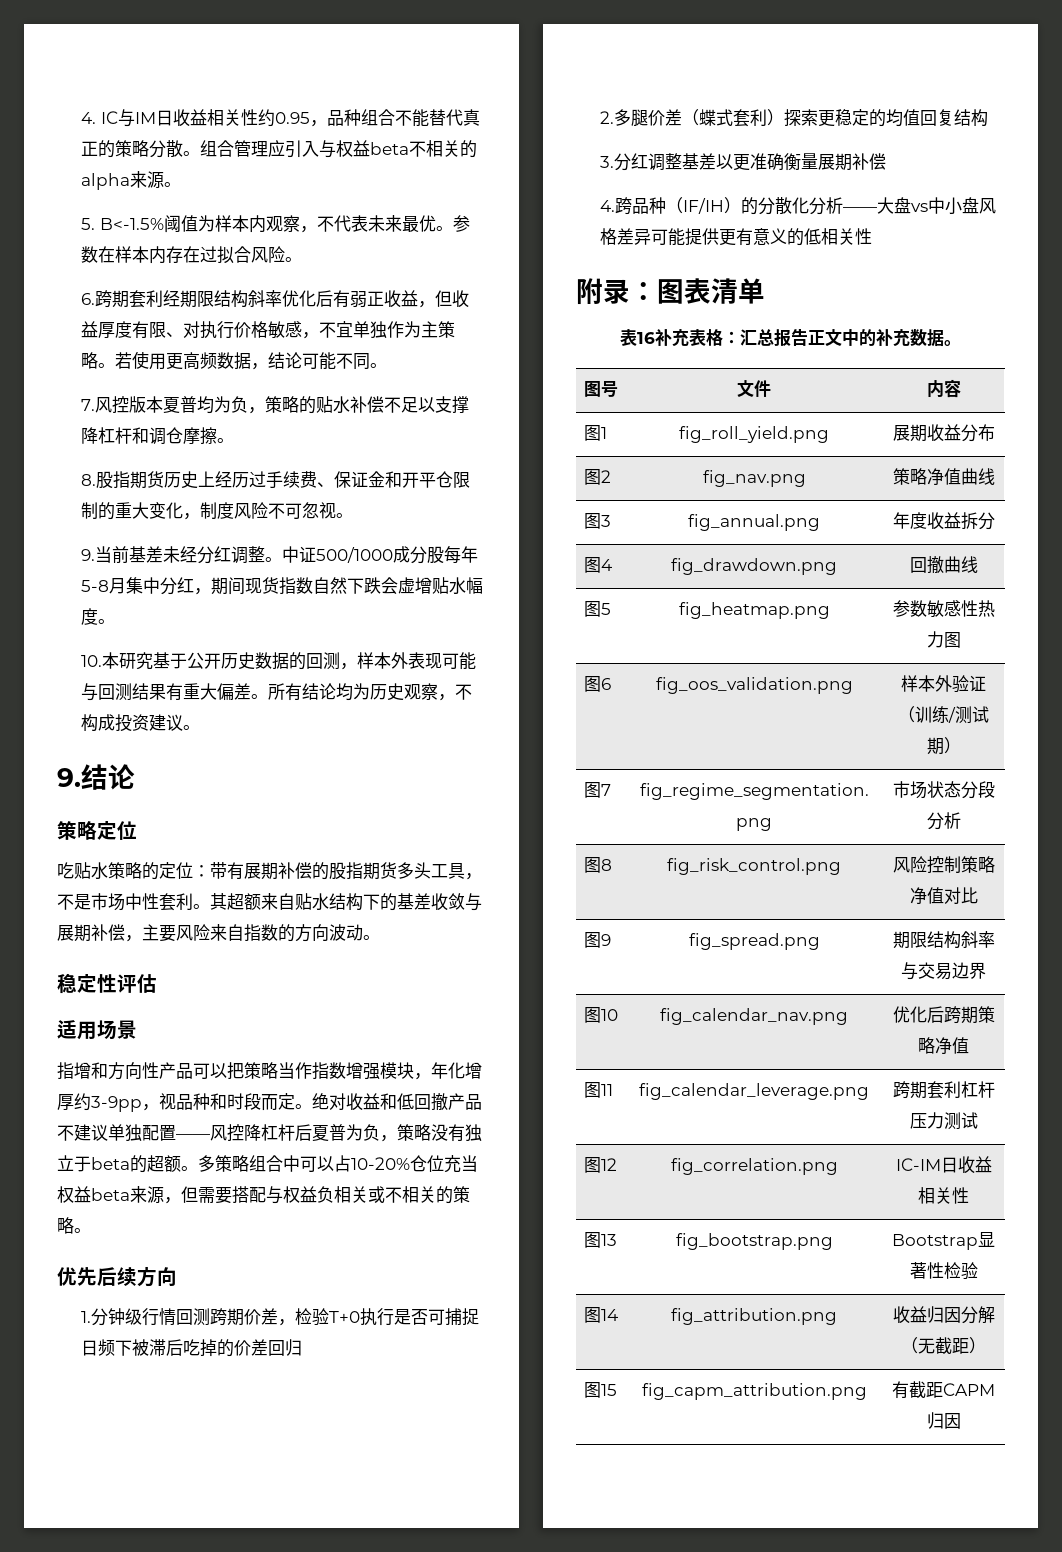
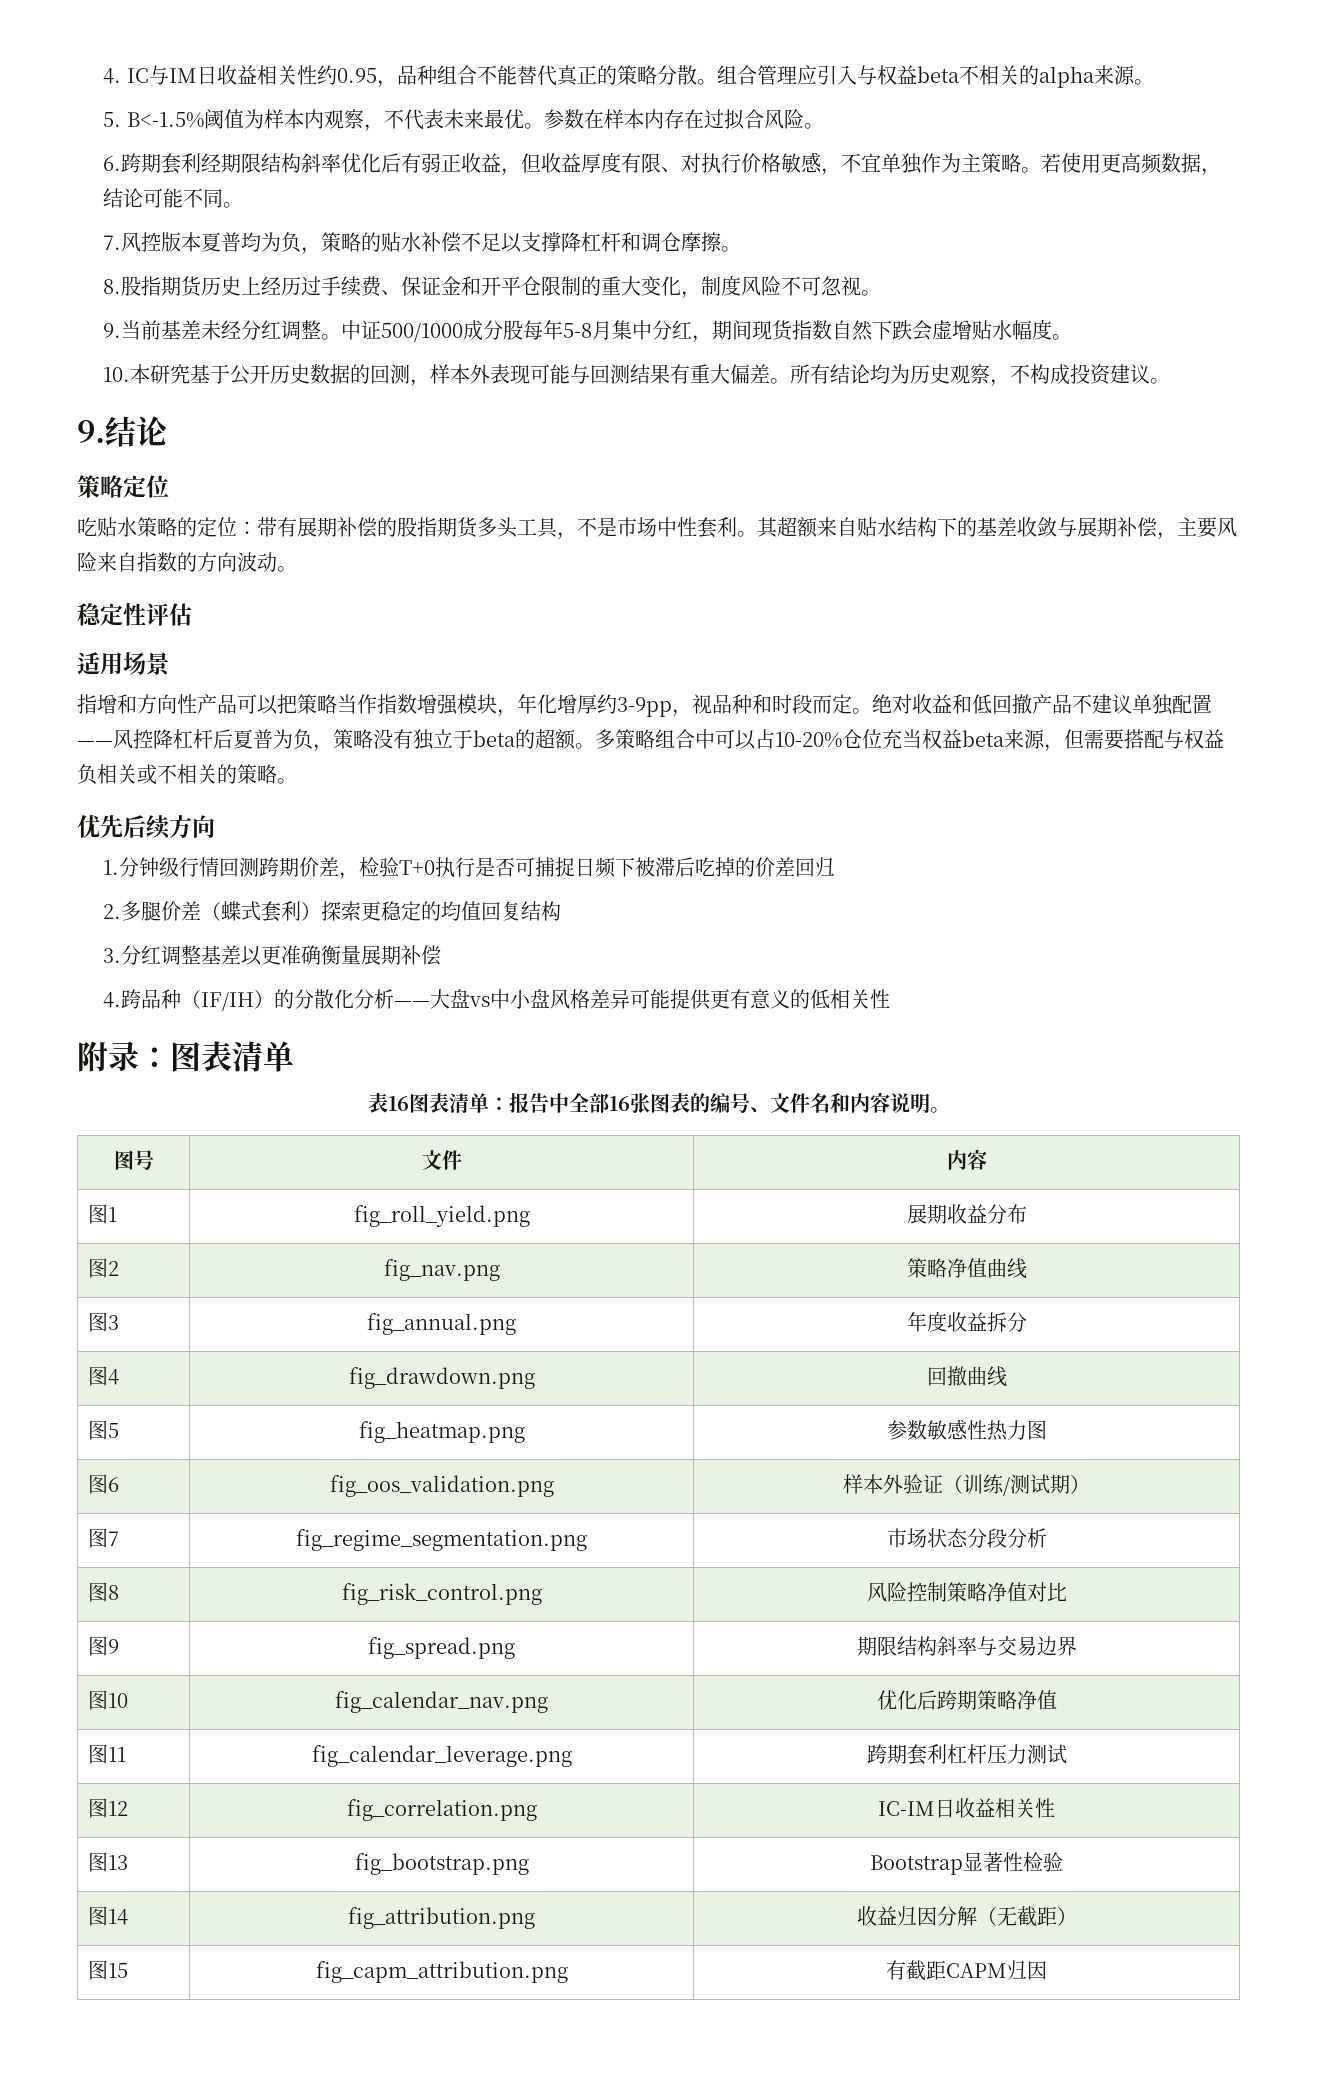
[655,329,944,347] 补充表格：汇总报告正文中的补充数据 -> [408,1092,930,1113] 图表清单：报告中全部16张图表的编号、文件名和内容说明

